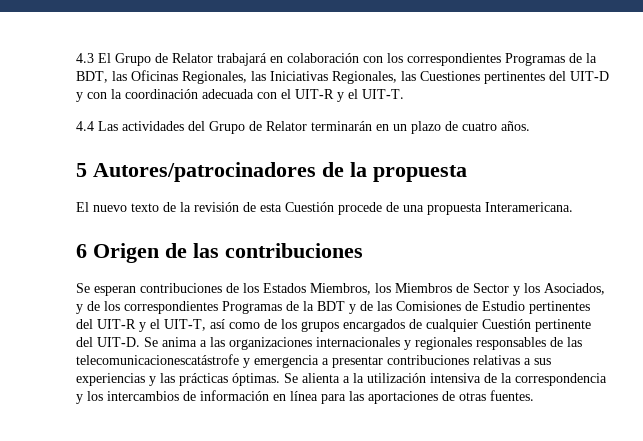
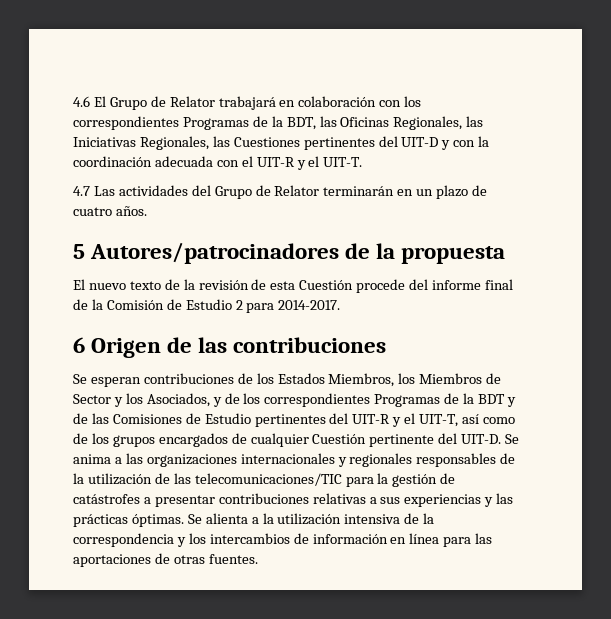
[76,53,94,63] 4.3 -> [73,96,90,107] 4.6
[76,121,94,131] 4.4 -> [73,186,90,196] 4.7
[386,202,573,215] de una propuesta Interamericana. -> [409,279,513,290] [73,299,341,313] del informe final de la Comisión de Estudio 2 para 2014-2017.
[567,337,582,347] [76,354,319,368] las telecomunicacionescatástrofe y emergencia -> [73,473,456,487] [73,494,140,504] la utilización de las telecomunicaciones/TIC para la gestión de catástrofes

